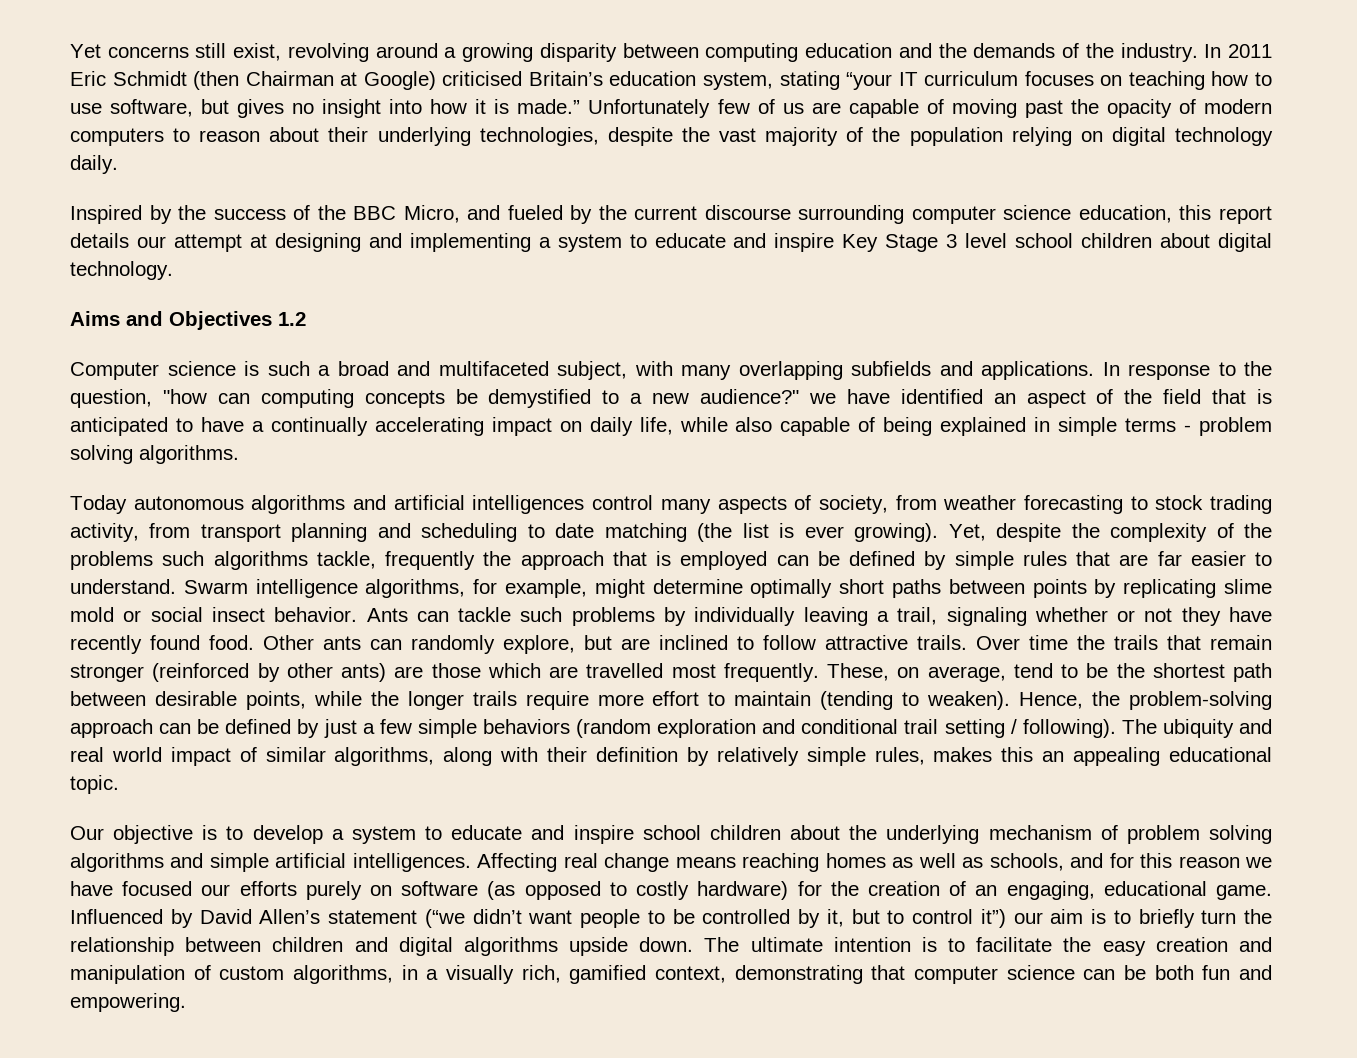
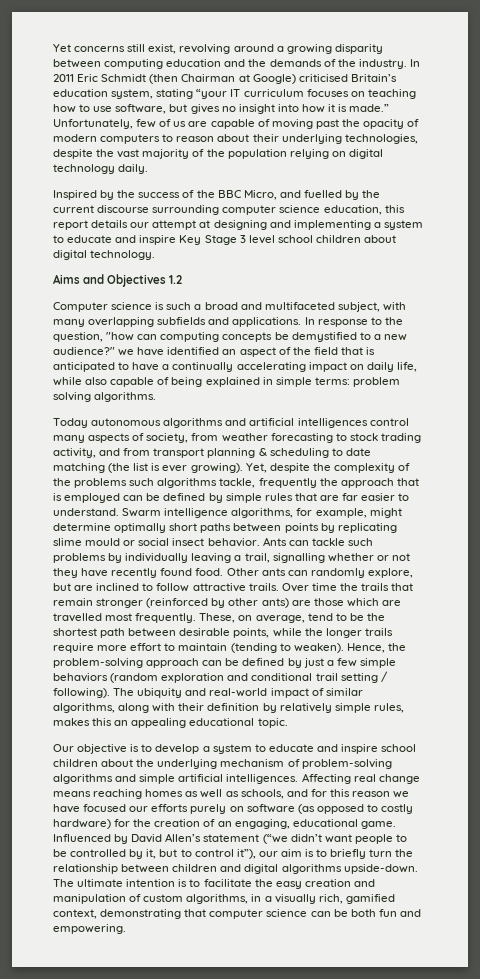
[588,99,711,118] Unfortunately -> [53,119,133,129] Unfortunately,
[507,205,563,220] fueled -> [303,190,342,198] fuelled
[1125,418,1192,432] terms - -> [314,377,350,385] terms:
(139, 532) none -> [99,448,121,456] and
[377,523,411,538] and -> [258,448,267,456] &
[70,607,114,622] mold -> [85,538,121,546] mould
[946,607,1027,626] signaling -> [272,553,325,563] signalling
[70,747,162,762] real world -> [209,688,268,697] real-world
[1126,825,1272,844] problem solving -> [301,759,392,769] problem-solving
[980,909,1006,928] it”) -> [236,849,256,859] it”),
[569,937,694,956] upside down. -> [343,864,418,874] upside-down.

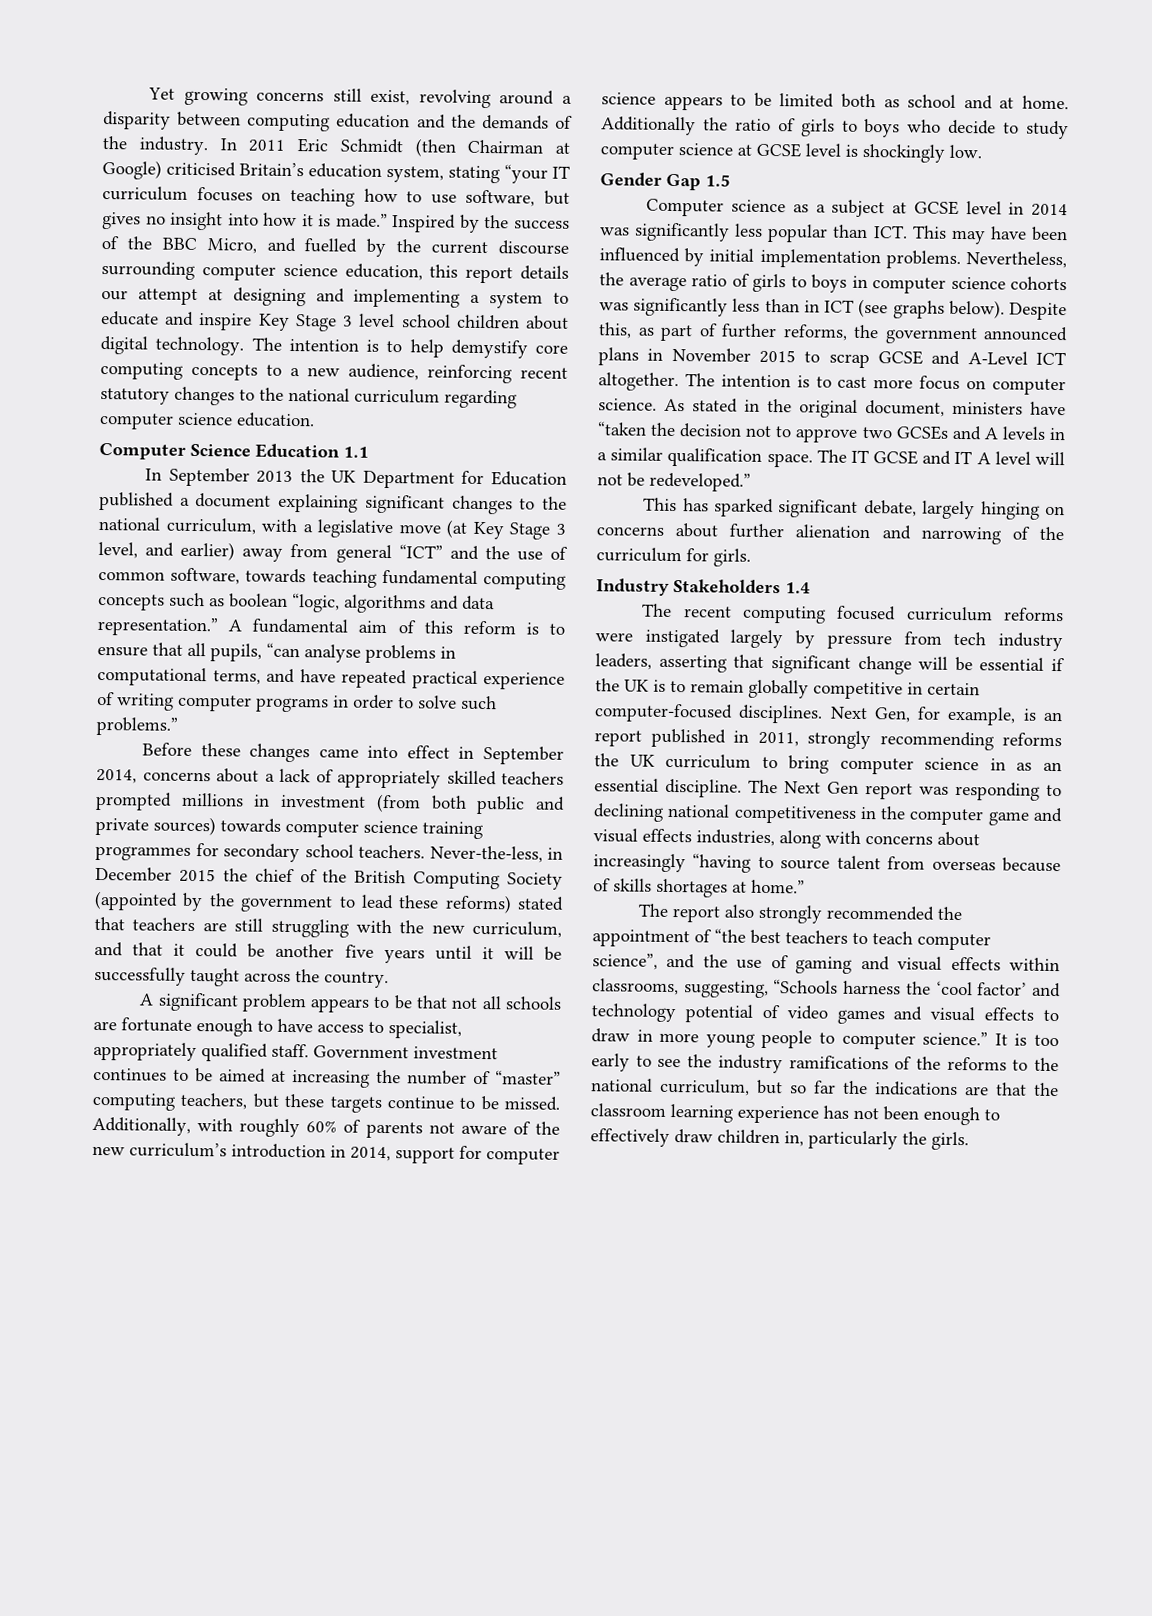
(71, 48) none -> [183,87,248,106] growing
[286,44,332,54] growing -> (572, 99) none
[53,119,420,129] [53,134,418,144] [53,149,383,159] [53,164,149,174] Unfortunately, few of us are capable of moving past the opacity of modern computers to reason about their underlying technologies, despite the vast majority of the population relying on digital technology daily. // -> (388, 220) none
[53,274,183,287] [53,302,406,312] [53,317,403,327] [53,332,407,342] [53,347,376,357] [53,362,417,372] [53,377,400,387] [53,392,157,402] [53,418,409,428] [53,433,421,443] [53,448,371,458] [53,463,411,473] [53,478,419,488] [53,493,410,503] [53,508,402,518] [53,523,397,533] [53,537,373,547] [53,553,410,563] [53,568,413,578] [53,583,414,592] [53,598,401,608] [53,613,385,623] [53,628,393,638] [53,643,406,653] [53,658,396,668] [53,671,388,683] [53,688,363,698] [53,703,404,713] [53,718,288,728] [53,744,417,754] [53,759,392,769] [53,773,420,784] [53,789,410,799] [53,804,414,814] [53,819,396,829] [53,833,407,844] [53,849,414,859] [53,864,418,874] [53,879,375,889] [53,894,395,904] [53,909,421,919] [53,924,126,934] // Aims and Objectives 1.2 // Computer science is such a broad and multifaceted subject, with many overlapping subfields and applications. In response to the question, "how can computing concepts be demystified to a new audience?" we have identified an aspect of the field that is anticipated to have a continually accelerating impact on daily life, while also capable of being explained in simple terms: problem solving algorithms. // Today autonomous algorithms and artificial intelligences control many aspects of society, from weather forecasting to stock trading activity, and from transport planning & scheduling to date matching (the list is ever growing). Yet, despite the complexity of the problems such algorithms tackle, frequently the approach that is employed can be defined by simple rules that are far easier to understand. Swarm intelligence algorithms, for example, might determine optimally short paths between points by replicating slime mould or social insect behavior. Ants can tackle such problems by individually leaving a trail, signalling whether or not they have recently found food. Other ants can randomly explore, but are inclined to follow attractive trails. Over time the trails that remain stronger (reinforced by other ants) are those which are travelled most frequently. These, on average, tend to be the shortest path between desirable points, while the longer trails require more effort to maintain (tending to weaken). Hence, the problem-solving approach can be defined by just a few simple behaviors (random exploration and conditional trail setting / following). The ubiquity and real-world impact of similar algorithms, along with their definition by relatively simple rules, makes this an appealing educational topic. // Our objective is to develop a system to educate and inspire school children about the underlying mechanism of problem-solving algorithms and simple artificial intelligences. Affecting real change means reaching homes as well as schools, and for this reason we have focused our efforts purely on software (as opposed to costly hardware) for the creation of an engaging, educational game. Influenced by David Allen’s statement (“we didn’t want people to be controlled by it, but to control it”), our aim is to briefly turn the relationship between children and digital algorithms upside-down. The ultimate intention is to facilitate the easy creation and manipulation of custom algorithms, in a visually rich, gamified context, demonstrating that computer science can be both fun and empowering. -> [251,337,568,359] [100,361,568,384] [100,386,517,409] [99,412,315,430] [99,442,369,460] [145,467,567,489] [99,491,567,515] [98,516,566,540] [98,541,569,564] [98,567,566,590] [98,592,495,614] [97,616,565,637] [97,642,456,664] [97,666,565,690] [97,691,497,713] [96,716,178,736] [142,742,564,765] [96,768,564,789] [95,791,565,815] [95,816,483,840] [95,843,563,863] [95,866,563,890] [94,890,564,914] [94,916,562,938] [94,941,562,964] [94,966,389,989] [139,992,563,1013] [93,1017,462,1039] [93,1041,498,1062] [93,1067,561,1088] [92,1092,560,1113] [92,1116,560,1139] [92,1142,560,1165] [601,92,1069,111] [601,116,1069,140] [600,142,982,163] [600,172,731,191] [646,198,1068,218] [599,222,1068,245] [599,247,1067,269] [599,272,1067,294] [599,297,1067,321] [598,322,1068,345] [598,347,1066,369] [598,372,1066,396] [598,398,1066,418] [597,421,1066,443] [597,447,1065,468] [597,472,751,492] [643,497,1065,520] [596,523,1064,545] [596,547,751,567] [596,578,811,596] [642,603,1064,624] [595,628,1063,652] [595,653,1065,675] [595,678,980,700] [594,703,1063,726] [594,728,1062,751] [594,753,1062,775] [594,778,1062,801] [593,803,1063,826] [593,828,980,849] [593,853,1061,873] [593,878,805,898] [638,903,963,924] [592,928,991,951] [592,953,1060,974] [592,978,1061,999] [591,1003,1059,1025] [591,1028,1059,1050] [591,1053,1059,1074] [591,1078,1059,1097] [590,1103,1000,1126] [590,1128,969,1151] The intention is to help demystify core computing concepts to a new audience, reinforcing recent statutory changes to the national curriculum regarding computer science education. // Computer Science Education 1.1 // In September 2013 the UK Department for Education published a document explaining significant changes to the national curriculum, with a legislative move (at Key Stage 3 level, and earlier) away from general “ICT” and the use of common software, towards teaching fundamental computing concepts such as boolean “logic, algorithms and data representation.” A fundamental aim of this reform is to ensure that all pupils, “can analyse problems in computational terms, and have repeated practical experience of writing computer programs in order to solve such problems.” // Before these changes came into effect in September 2014, concerns about a lack of appropriately skilled teachers prompted millions in investment (from both public and private sources) towards computer science training programmes for secondary school teachers. Never-the-less, in December 2015 the chief of the British Computing Society (appointed by the government to lead these reforms) stated that teachers are still struggling with the new curriculum, and that it could be another five years until it will be successfully taught across the country. // A significant problem appears to be that not all schools are fortunate enough to have access to specialist, appropriately qualified staff. Government investment continues to be aimed at increasing the number of “master” computing teachers, but these targets continue to be missed. Additionally, with roughly 60% of parents not aware of the new curriculum’s introduction in 2014, support for computer science appears to be limited both as school and at home. Additionally the ratio of girls to boys who decide to study computer science at GCSE level is shockingly low. // Gender Gap 1.5 // Computer science as a subject at GCSE level in 2014 was significantly less popular than ICT. This may have been influenced by initial implementation problems. Nevertheless, the average ratio of girls to boys in computer science cohorts was significantly less than in ICT (see graphs below). Despite this, as part of further reforms, the government announced plans in November 2015 to scrap GCSE and A-Level ICT altogether. The intention is to cast more focus on computer science. As stated in the original document, ministers have “taken the decision not to approve two GCSEs and A levels in a similar qualification space. The IT GCSE and IT A level will not be redeveloped.” // This has sparked significant debate, largely hinging on concerns about further alienation and narrowing of the curriculum for girls. // Industry Stakeholders 1.4 // The recent computing focused curriculum reforms were instigated largely by pressure from tech industry leaders, asserting that significant change will be essential if the UK is to remain globally competitive in certain computer-focused disciplines. Next Gen, for example, is an report published in 2011, strongly recommending reforms the UK curriculum to bring computer science in as an essential discipline. The Next Gen report was responding to declining national competitiveness in the computer game and visual effects industries, along with concerns about increasingly “having to source talent from overseas because of skills shortages at home.” // The report also strongly recommended the appointment of “the best teachers to teach computer science”, and the use of gaming and visual effects within classrooms, suggesting, “Schools harness the ‘cool factor’ and technology potential of video games and visual effects to draw in more young people to computer science.” It is too early to see the industry ramifications of the reforms to the national curriculum, but so far the indications are that the classroom learning experience has not been enough to effectively draw children in, particularly the girls.

